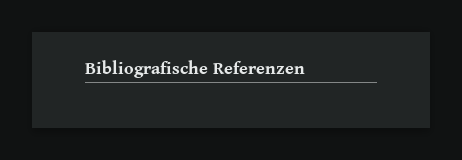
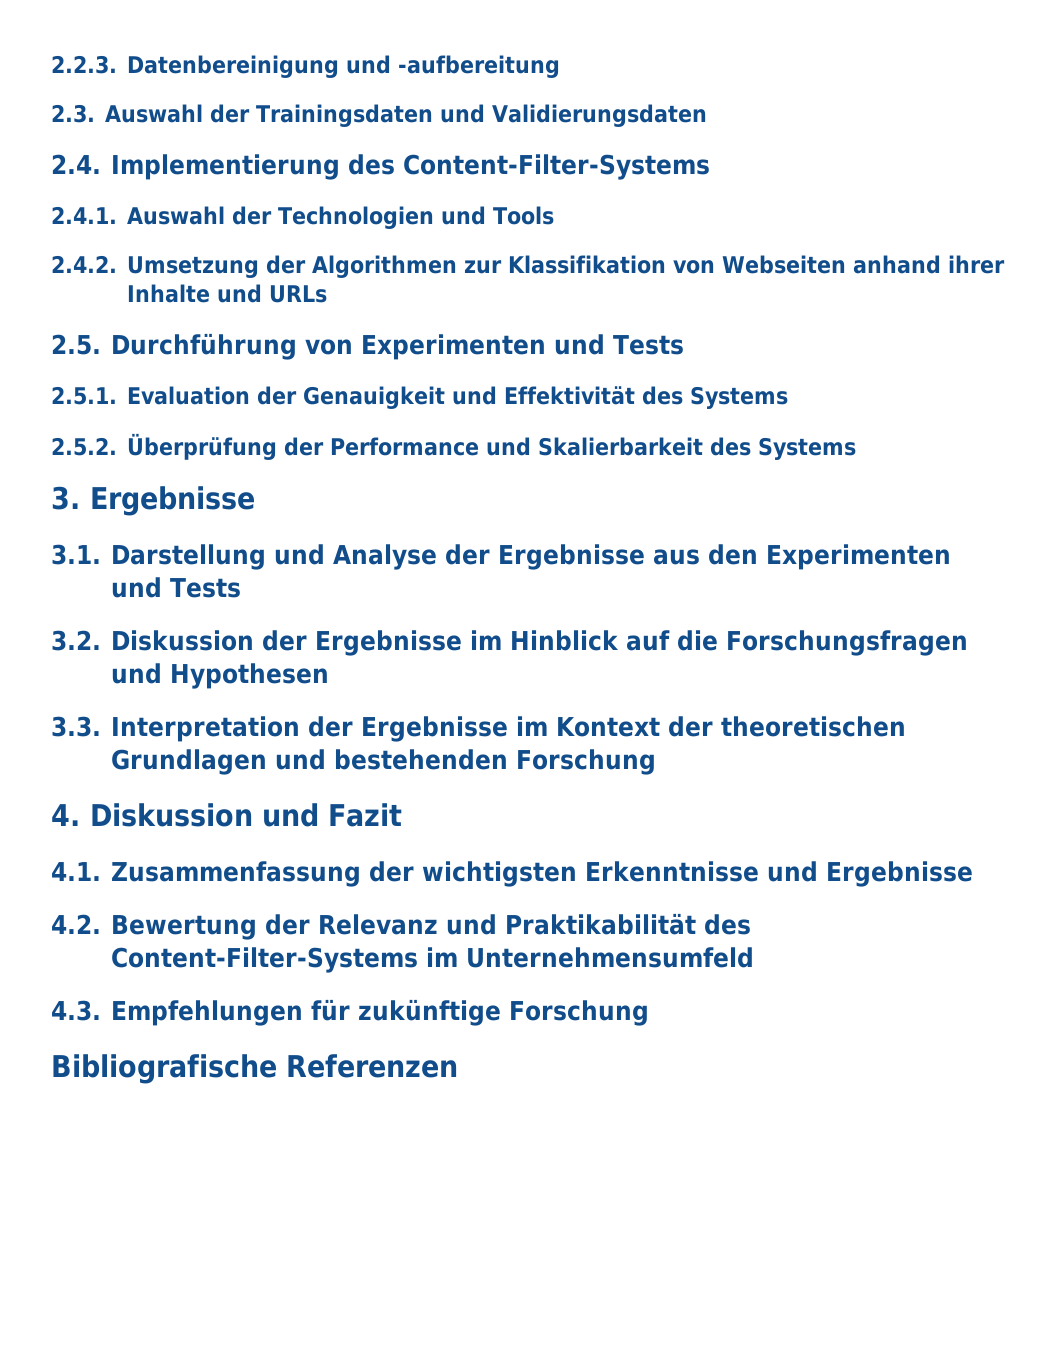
(85, 69) none -> [51,55,561,78] [51,104,708,127] [51,154,711,180] [51,206,555,229] [51,255,1006,278] [127,284,328,303] [51,333,685,360] [51,386,789,409] [51,433,857,460] [51,486,256,516] [51,544,952,570] [111,577,242,598] [51,630,969,656] [111,663,330,689] [51,716,907,742] [111,749,657,775] [51,803,403,827] [51,861,974,887] [51,913,752,940] [111,947,755,973] [51,999,650,1026] 2.2.3. Datenbereinigung und -aufbereitung // 2.3. Auswahl der Trainingsdaten und Validierungsdaten // 2.4. Implementierung des Content-Filter-Systems // 2.4.1. Auswahl der Technologien und Tools // 2.4.2. Umsetzung der Algorithmen zur Klassifikation von Webseiten anhand ihrer Inhalte und URLs // 2.5. Durchführung von Experimenten und Tests // 2.5.1. Evaluation der Genauigkeit und Effektivität des Systems // 2.5.2. Überprüfung der Performance und Skalierbarkeit des Systems // 3. Ergebnisse // 3.1. Darstellung und Analyse der Ergebnisse aus den Experimenten und Tests // 3.2. Diskussion der Ergebnisse im Hinblick auf die Forschungsfragen und Hypothesen // 3.3. Interpretation der Ergebnisse im Kontext der theoretischen Grundlagen und bestehenden Forschung // 4. Diskussion und Fazit // 4.1. Zusammenfassung der wichtigsten Erkenntnisse und Ergebnisse // 4.2. Bewertung der Relevanz und Praktikabilität des Content-Filter-Systems im Unternehmensumfeld // 4.3. Empfehlungen für zukünftige Forschung //

